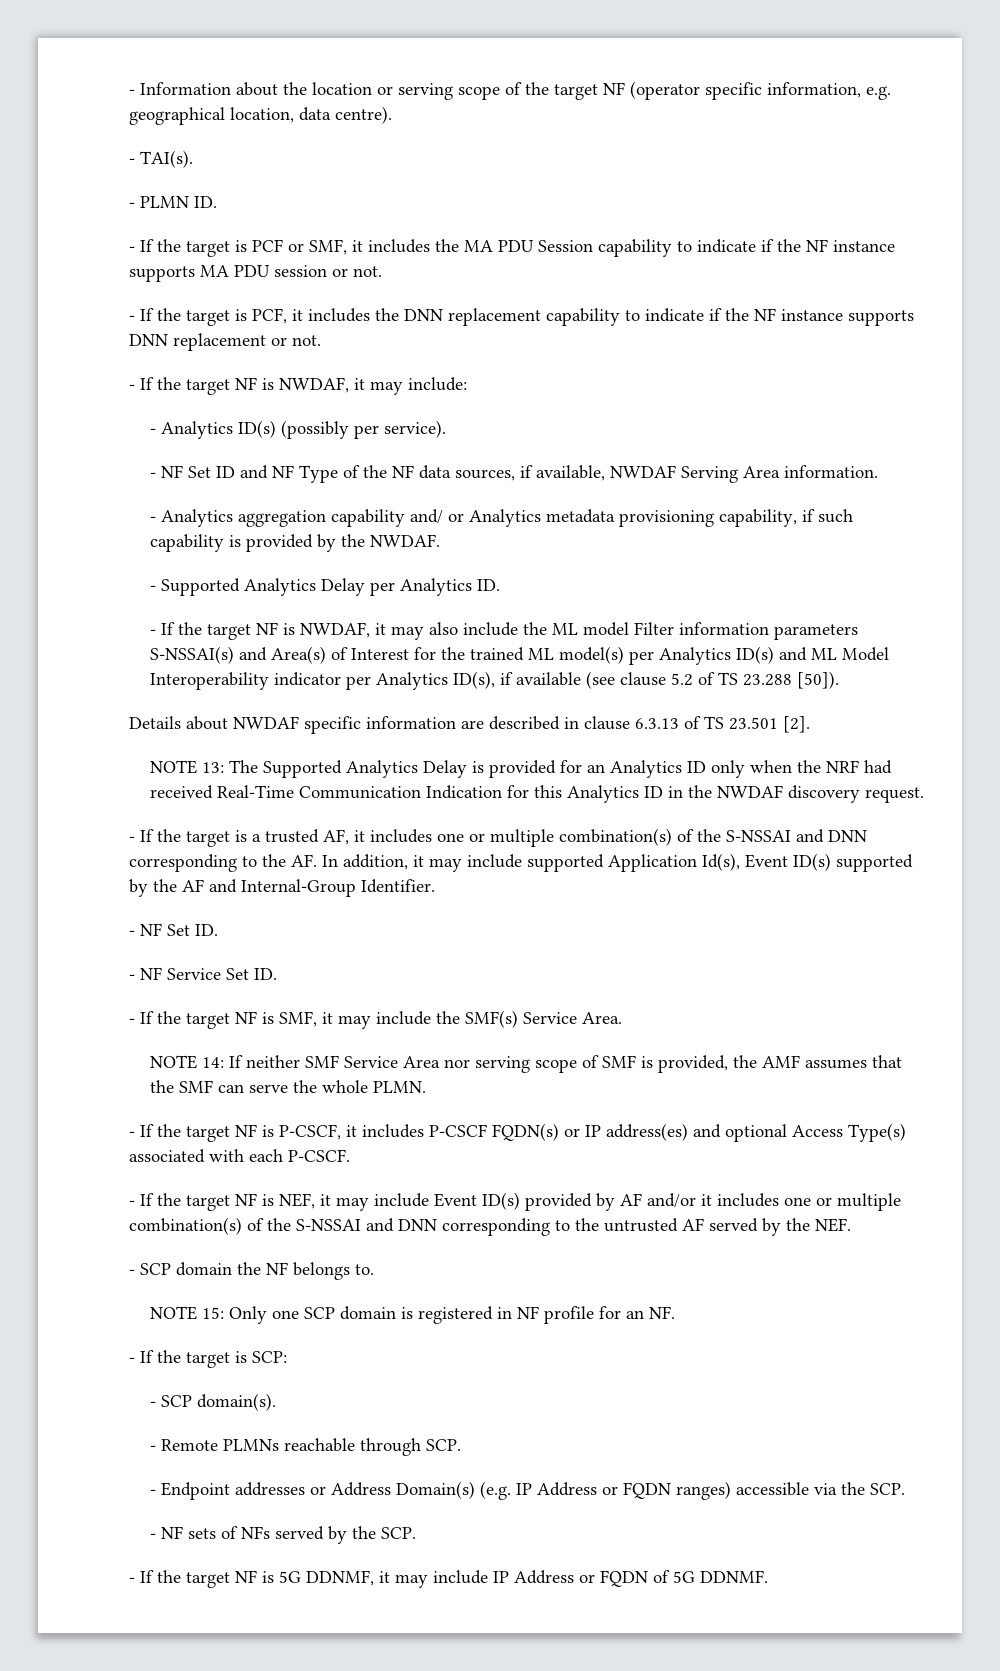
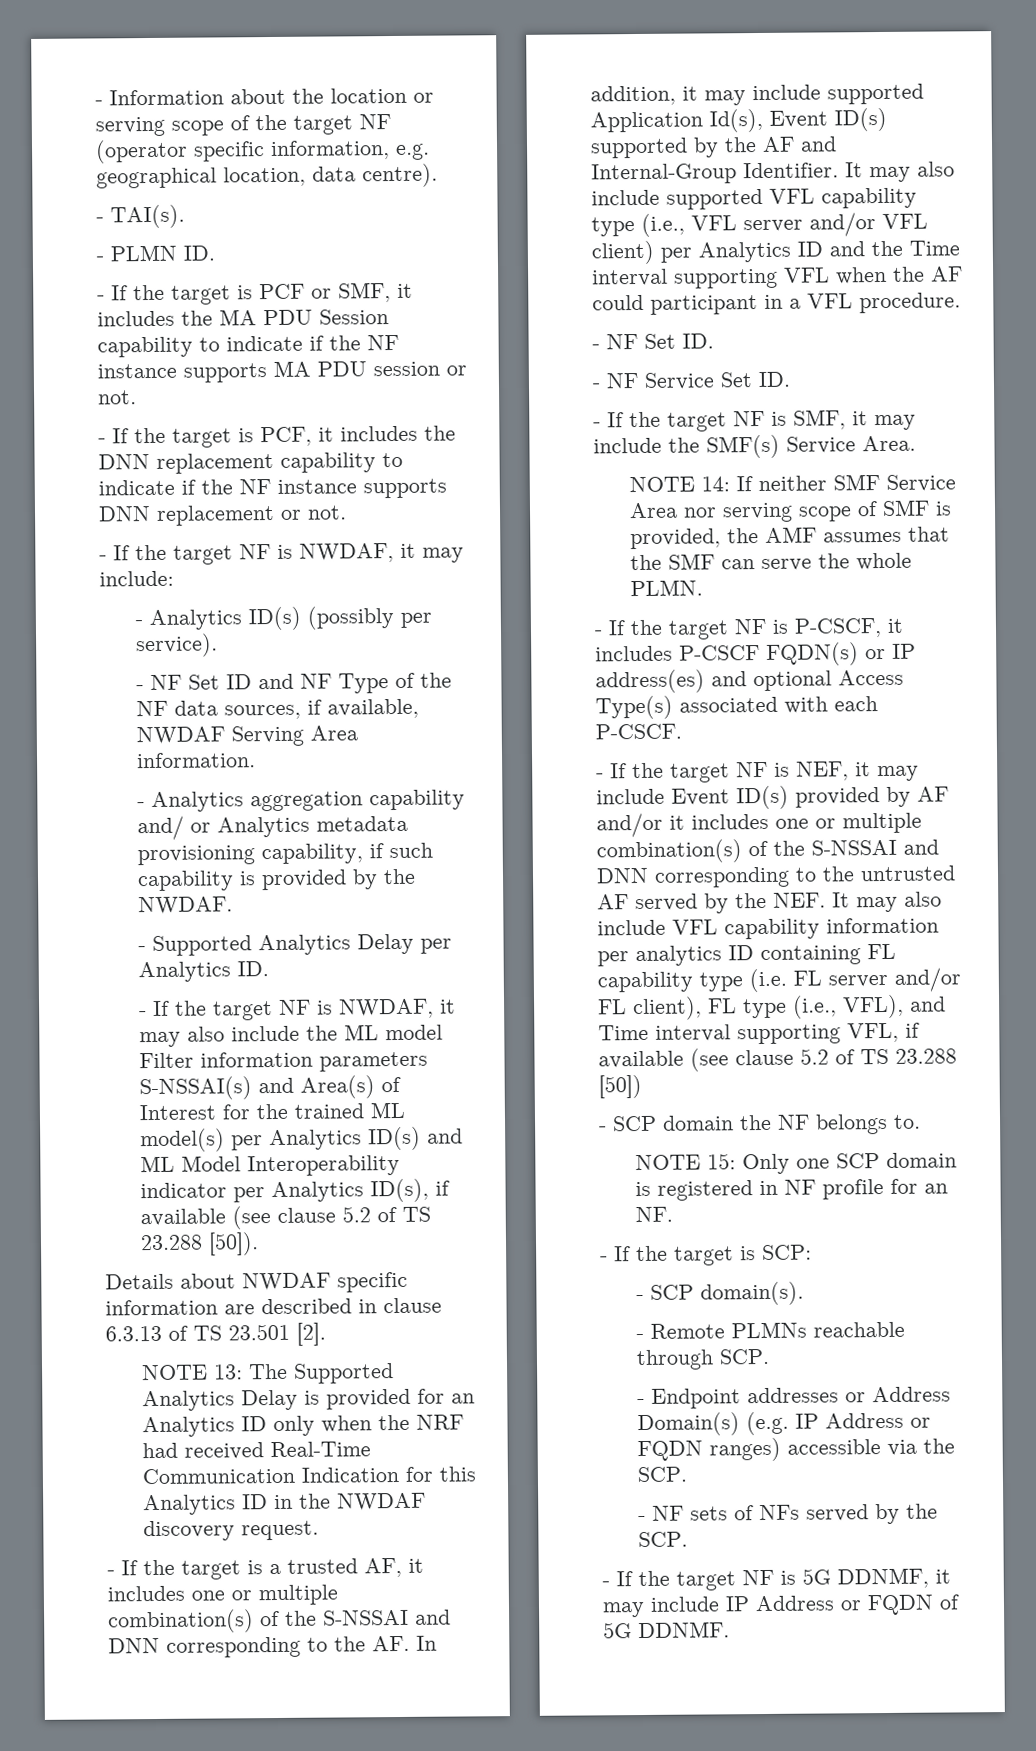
(435, 886) none -> [845,161,956,183] [591,187,918,210] [591,212,929,237] [591,240,961,265] [592,266,964,289] [592,292,962,315] It may also include supported VFL capability type (i.e., VFL server and/or VFL client) per Analytics ID and the Time interval supporting VFL when the AF could participant in a VFL procedure.
(851, 1225) none -> [832,891,943,913] [597,917,940,940] [597,943,897,967] [597,967,962,993] [598,994,947,1021] [598,1022,921,1045] [598,1048,958,1072] [598,1074,643,1099] It may also include VFL capability information per analytics ID containing FL capability type (i.e. FL server and/or FL client), FL type (i.e., VFL), and Time interval supporting VFL, if available (see clause 5.2 of TS 23.288 [50])

